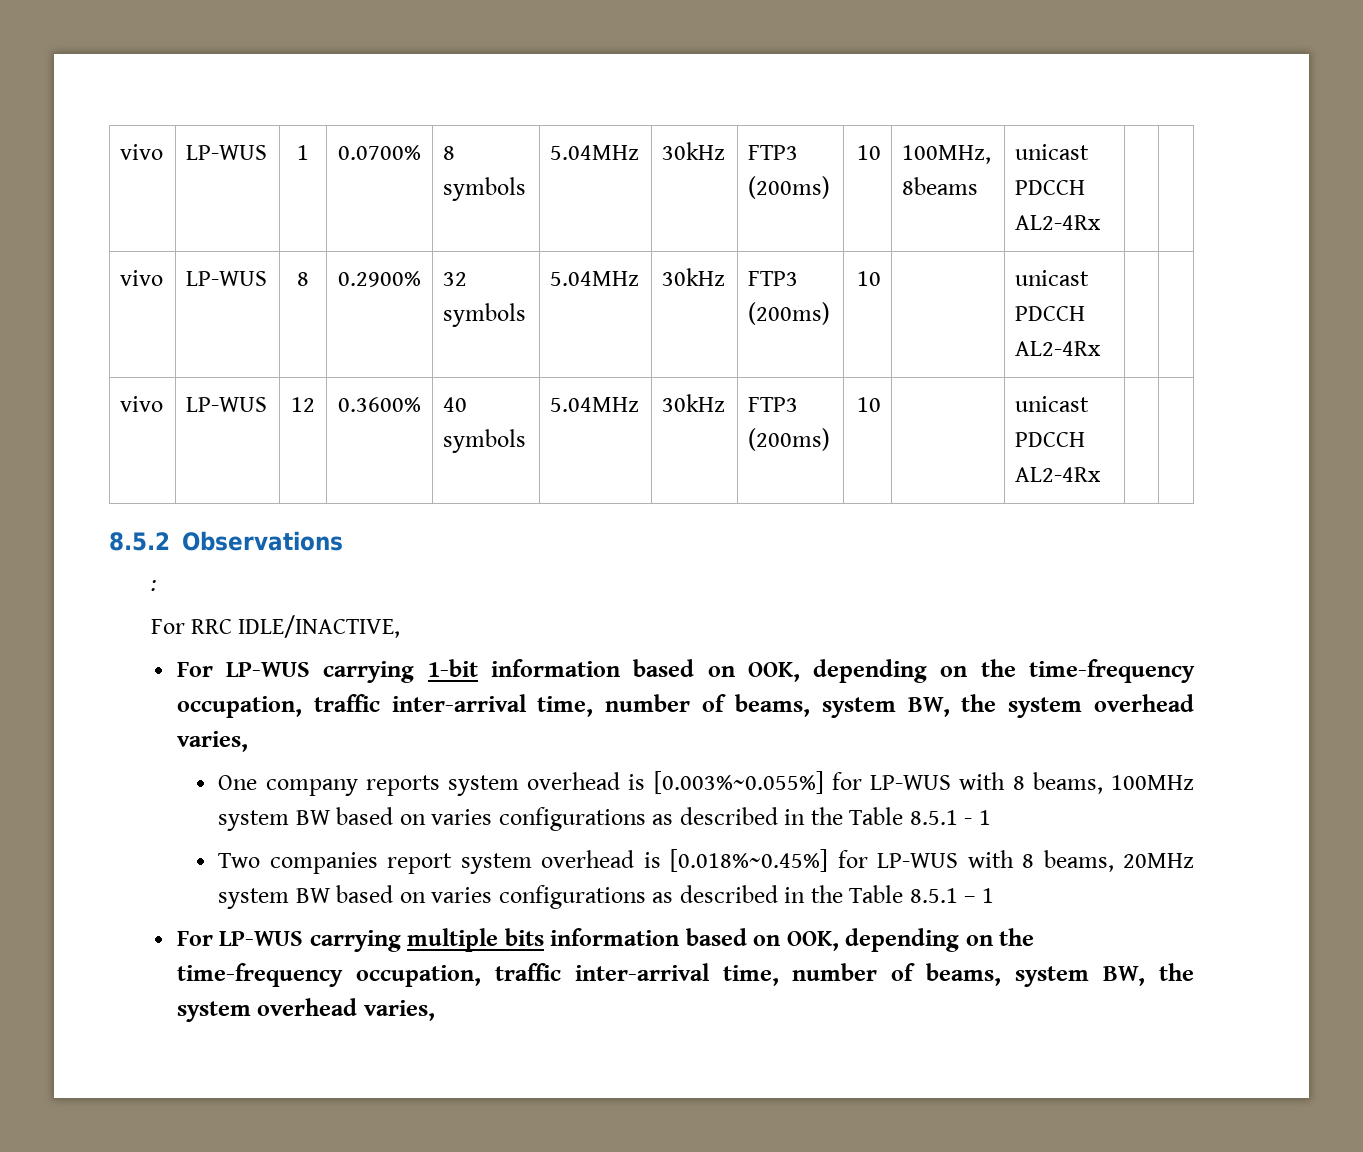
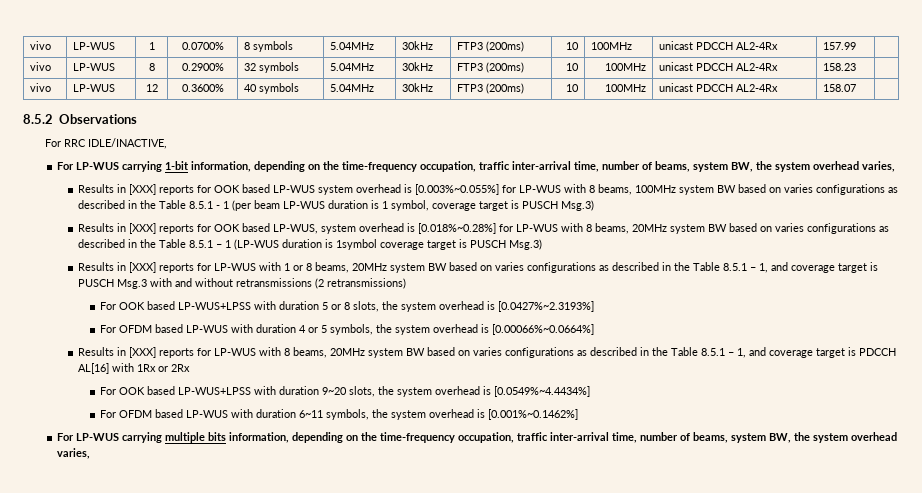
[902,145,992,164] [902,177,979,195] [1015,144,1090,160] [1015,180,1086,195] [1015,215,1102,230] 100MHz, 8beams | unicast PDCCH AL2-4Rx | -> [590,42,632,50] [658,41,778,50] [822,42,856,50] 100MHz | unicast PDCCH AL2-4Rx | 157.99
[1015,270,1090,286] [1015,306,1086,321] [1015,341,1102,356] | unicast PDCCH AL2-4Rx | -> [605,63,647,71] [658,62,778,71] [822,63,856,71] 100MHz | unicast PDCCH AL2-4Rx | 158.23
[1015,396,1090,412] [1015,432,1086,447] [1015,467,1102,482] | unicast PDCCH AL2-4Rx | -> [605,84,647,92] [658,83,778,92] [822,84,856,92] 100MHz | unicast PDCCH AL2-4Rx | 158.07
[150,580,156,591] // : -> (137, 119) none
[491,659,800,682] information based on OOK, -> [190,161,251,172] information,
[218,775,440,796] One company reports -> [78,184,316,195] Results in [XXX] reports for OOK based LP-WUS
[218,849,829,874] // Two companies report system overhead is [0.018%~0.45%] -> [232,200,595,211] [78,223,497,234] (per beam LP-WUS duration is 1 symbol, coverage target is PUSCH Msg.3) // Results in [XXX] reports for OOK based LP-WUS, system overhead is [0.018%~0.28%]
(994, 895) none -> [234,239,543,250] [78,262,879,273] [78,278,407,289] [99,301,594,312] [99,324,594,335] [78,347,897,358] [78,363,191,374] [99,386,590,397] [99,409,578,420] (LP-WUS duration is 1symbol coverage target is PUSCH Msg.3) // Results in [XXX] reports for LP-WUS with 1 or 8 beams, 20MHz system BW based on varies configurations as described in the Table 8.5.1 – 1, and coverage target is PUSCH Msg.3 with and without retransmissions (2 retransmissions) // For OOK based LP-WUS+LPSS with duration 5 or 8 slots, the system overhead is [0.0427%~2.3193%] // For OFDM based LP-WUS with duration 4 or 5 symbols, the system overhead is [0.00066%~0.0664%] // Results in [XXX] reports for LP-WUS with 8 beams, 20MHz system BW based on varies configurations as described in the Table 8.5.1 – 1, and coverage target is PDCCH AL[16] with 1Rx or 2Rx // For OOK based LP-WUS+LPSS with duration 9~20 slots, the system overhead is [0.0549%~4.4434%] // For OFDM based LP-WUS with duration 6~11 symbols, the system overhead is [0.001%~0.1462%]
[550,928,839,951] information based on OOK, -> [228,432,289,443] information,

